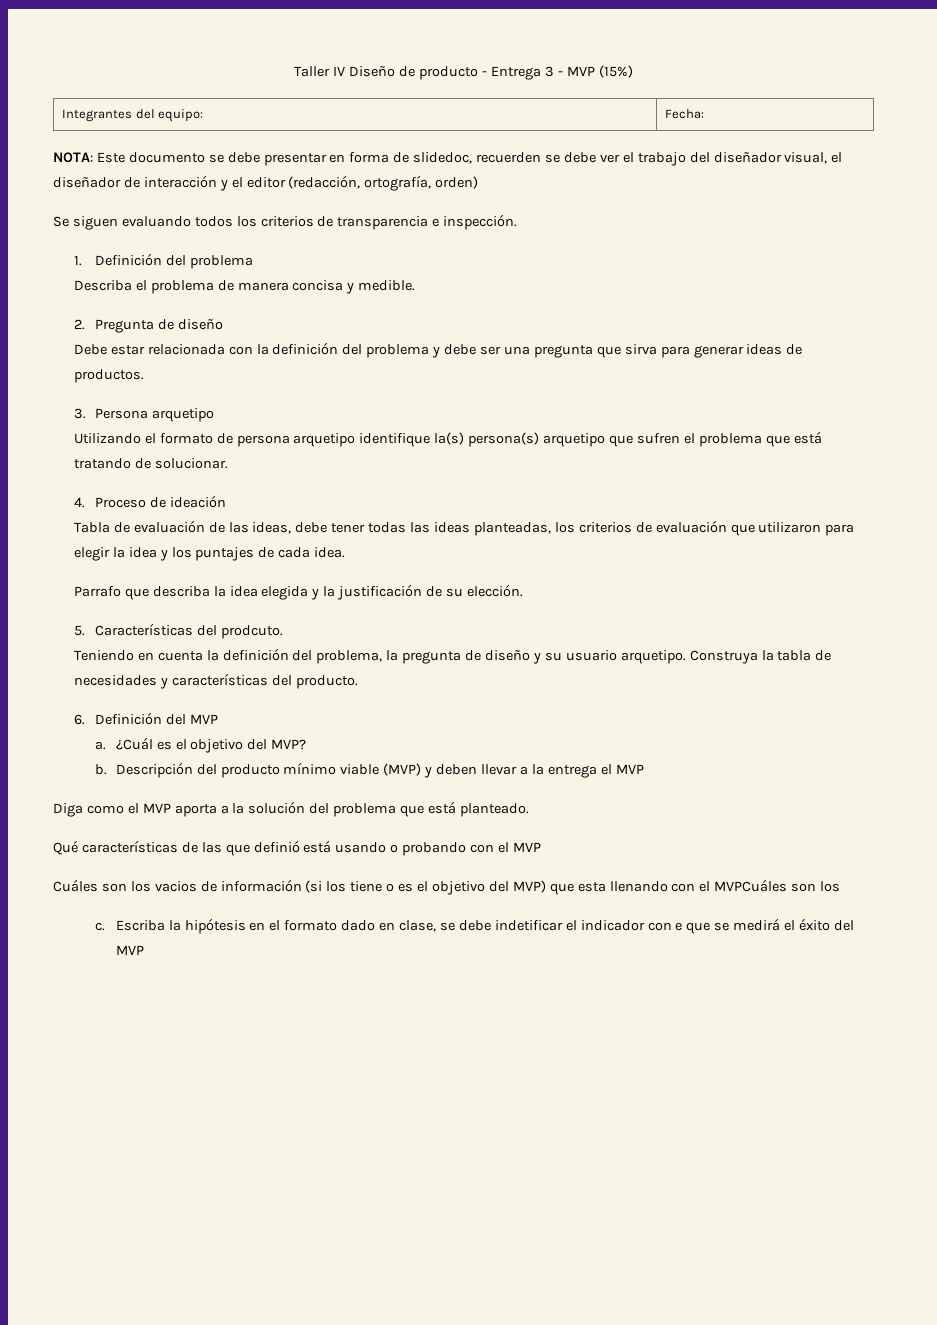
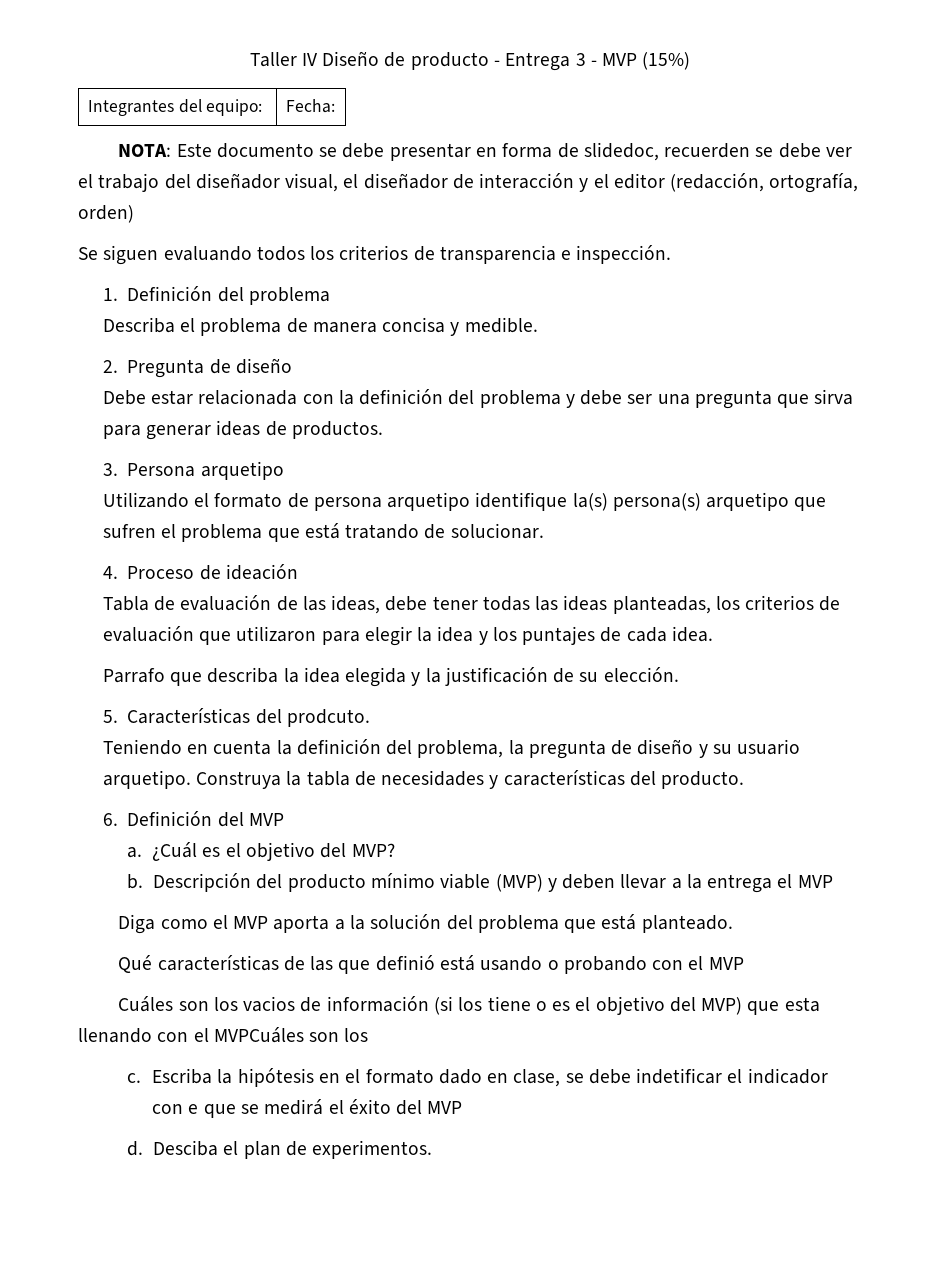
(144, 950) none -> [127,1140,433,1159] // d. Desciba el plan de experimentos.

